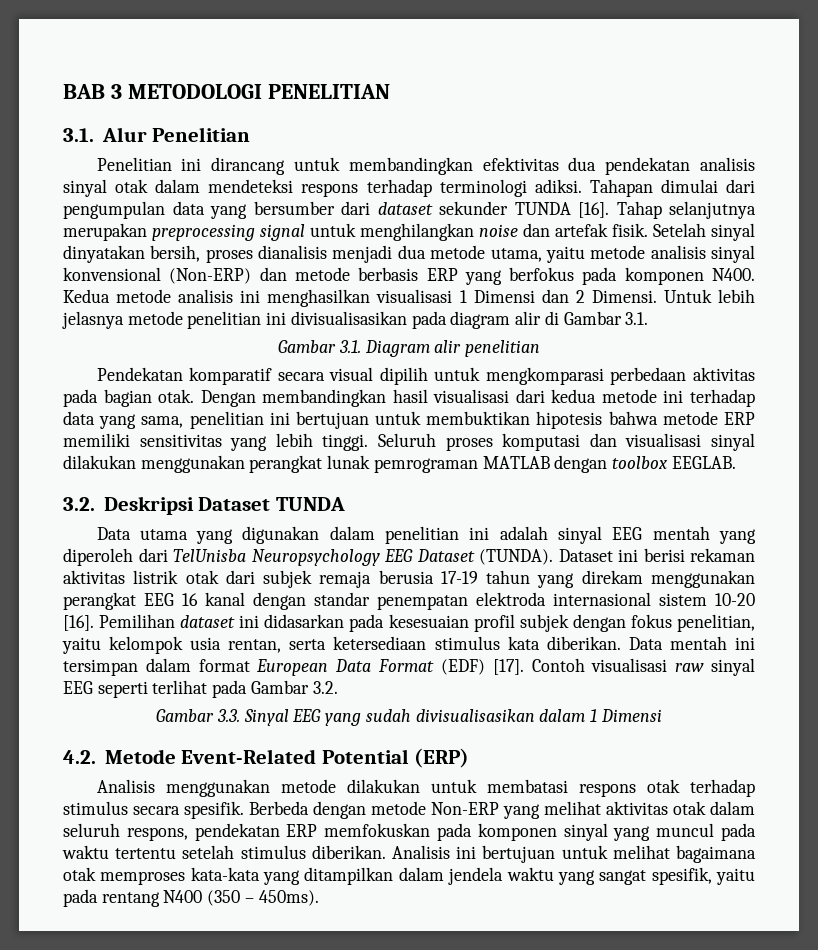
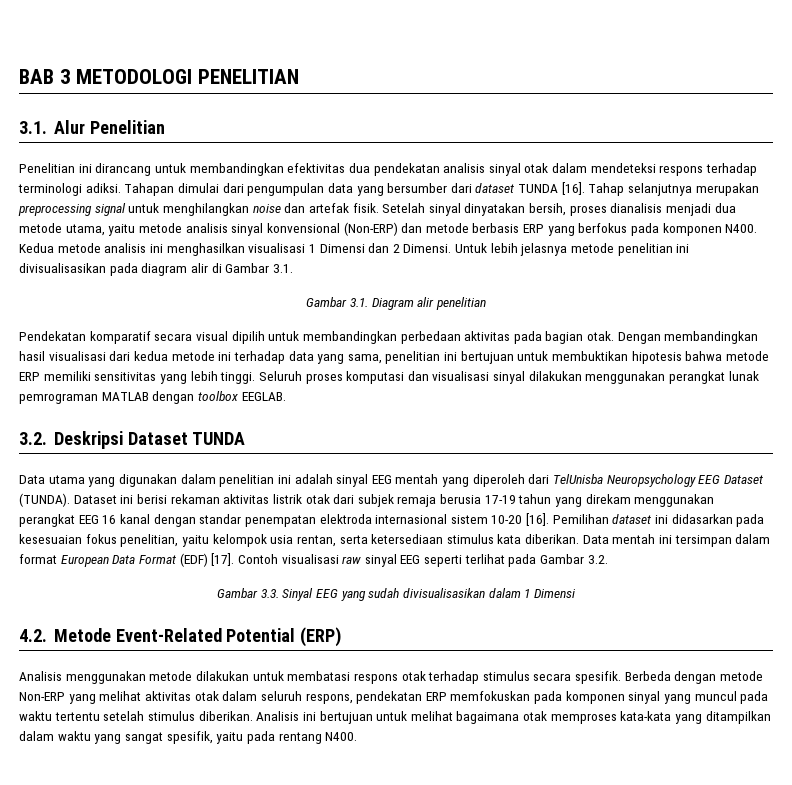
[439,201,508,215] sekunder -> (515, 188) none
[485,367,604,385] mengkomparasi -> [302,331,397,344] membandingkan
[473,614,626,632] profil subjek dengan -> (82, 539) none
[448,867,504,885] jendela -> (54, 736) none
[163,890,319,906] N400 (350 – 450ms). -> [325,732,358,741] N400.

